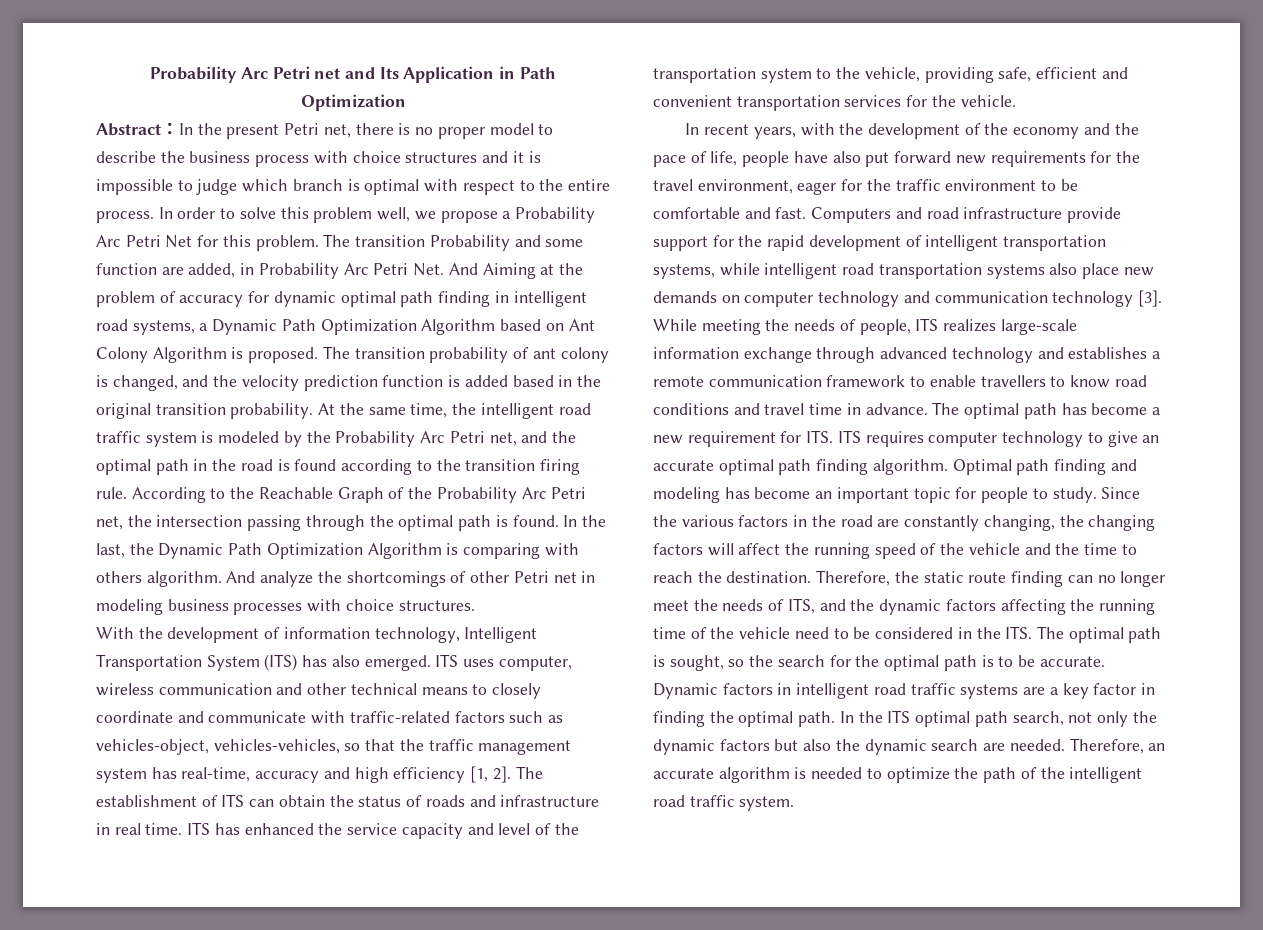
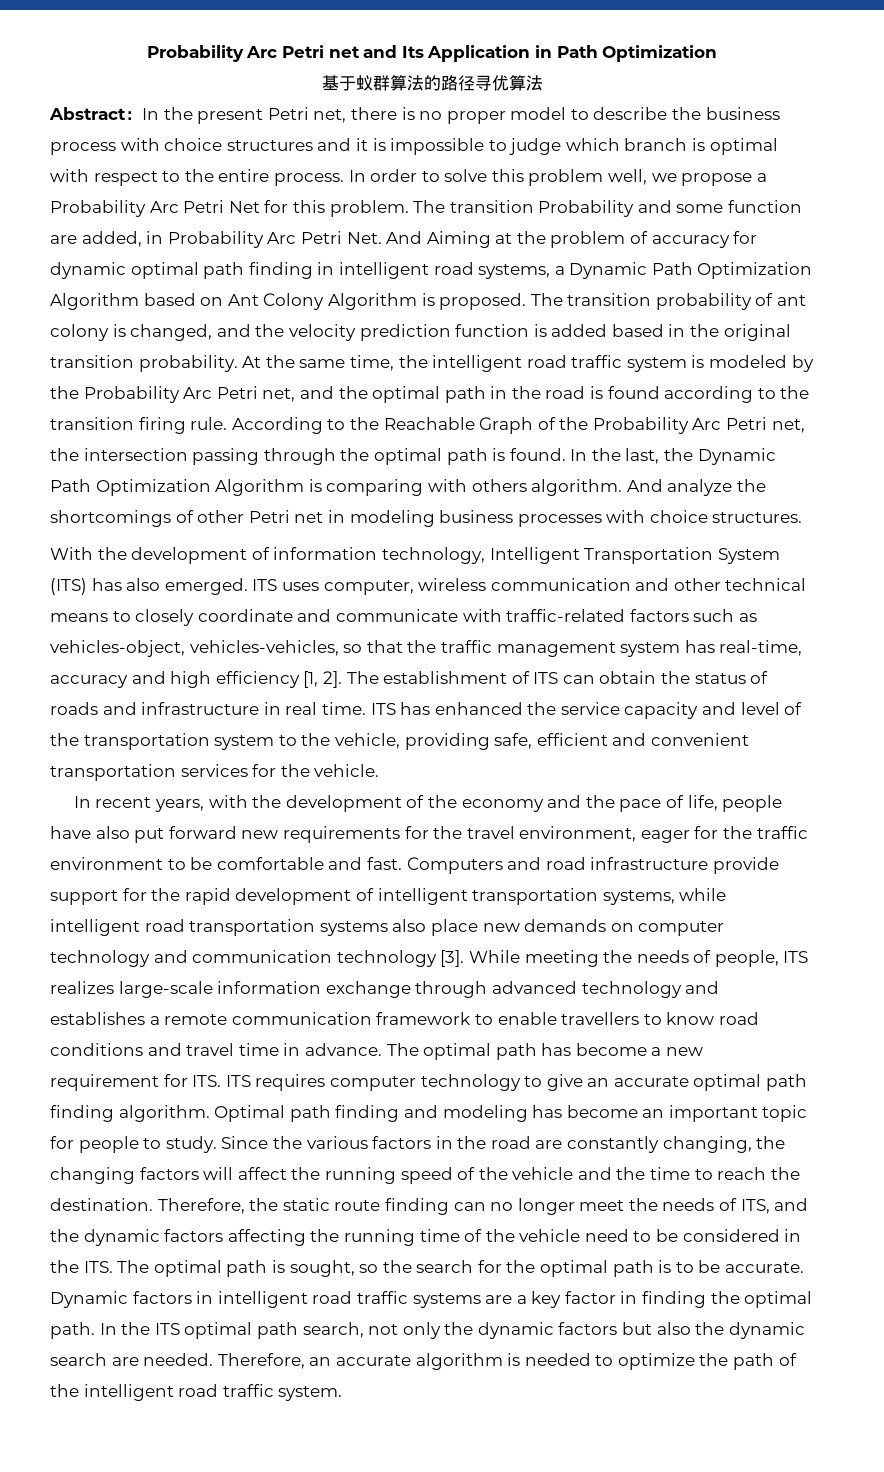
(406, 102) none -> [321,75,543,91] // 基于蚁群算法的路径寻优算法

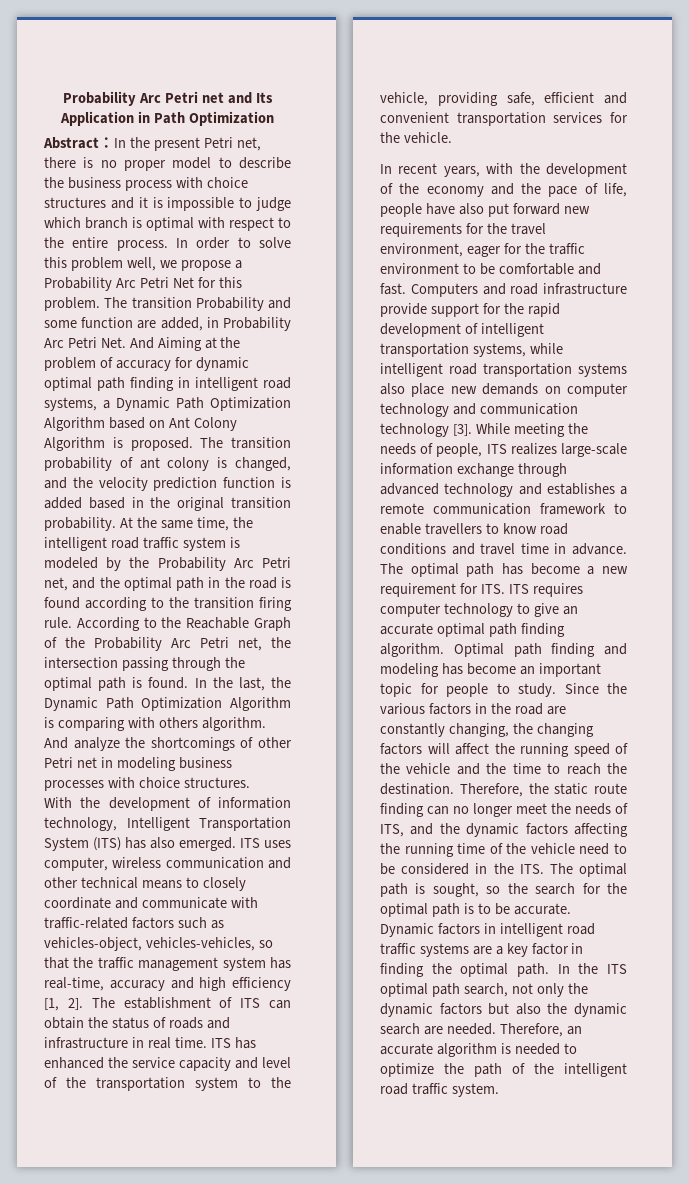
[321,75,543,91] // 基于蚁群算法的路径寻优算法 -> (274, 118) none

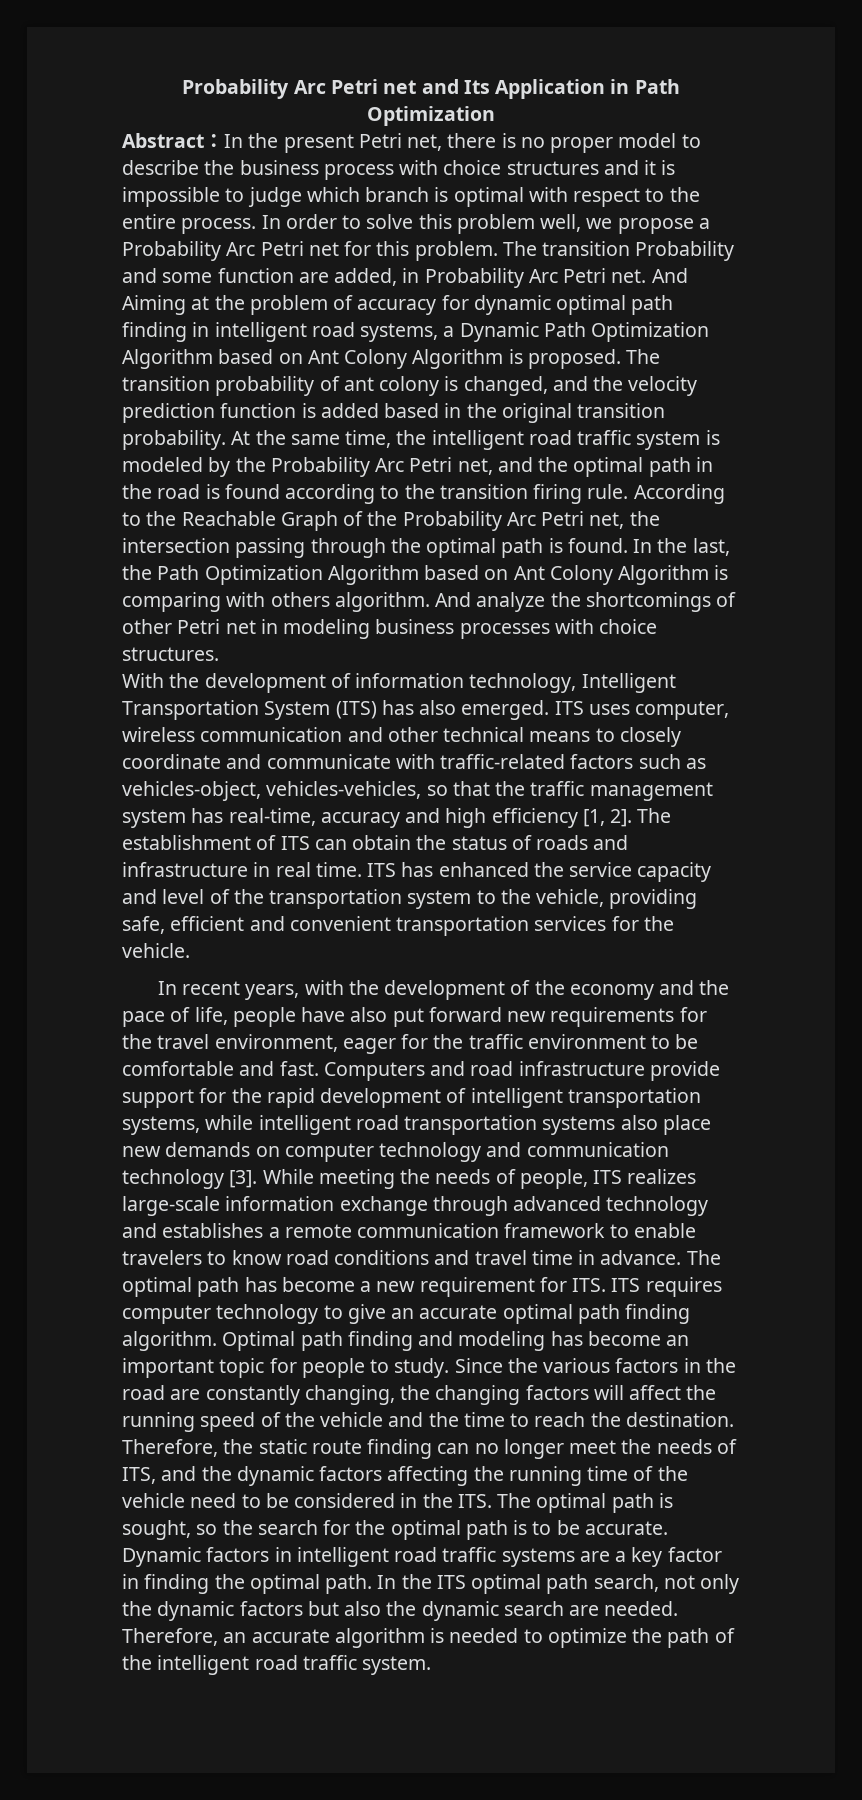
[172,277,194,288] Net -> [308,242,339,256] net
[100,337,126,348] Net. -> [611,269,647,283] net.
[44,697,291,711] Dynamic Path Optimization Algorithm -> [157,565,710,585] Path Optimization Algorithm based on Ant Colony Algorithm
[424,523,482,535] travellers -> [122,1250,202,1265] travelers

